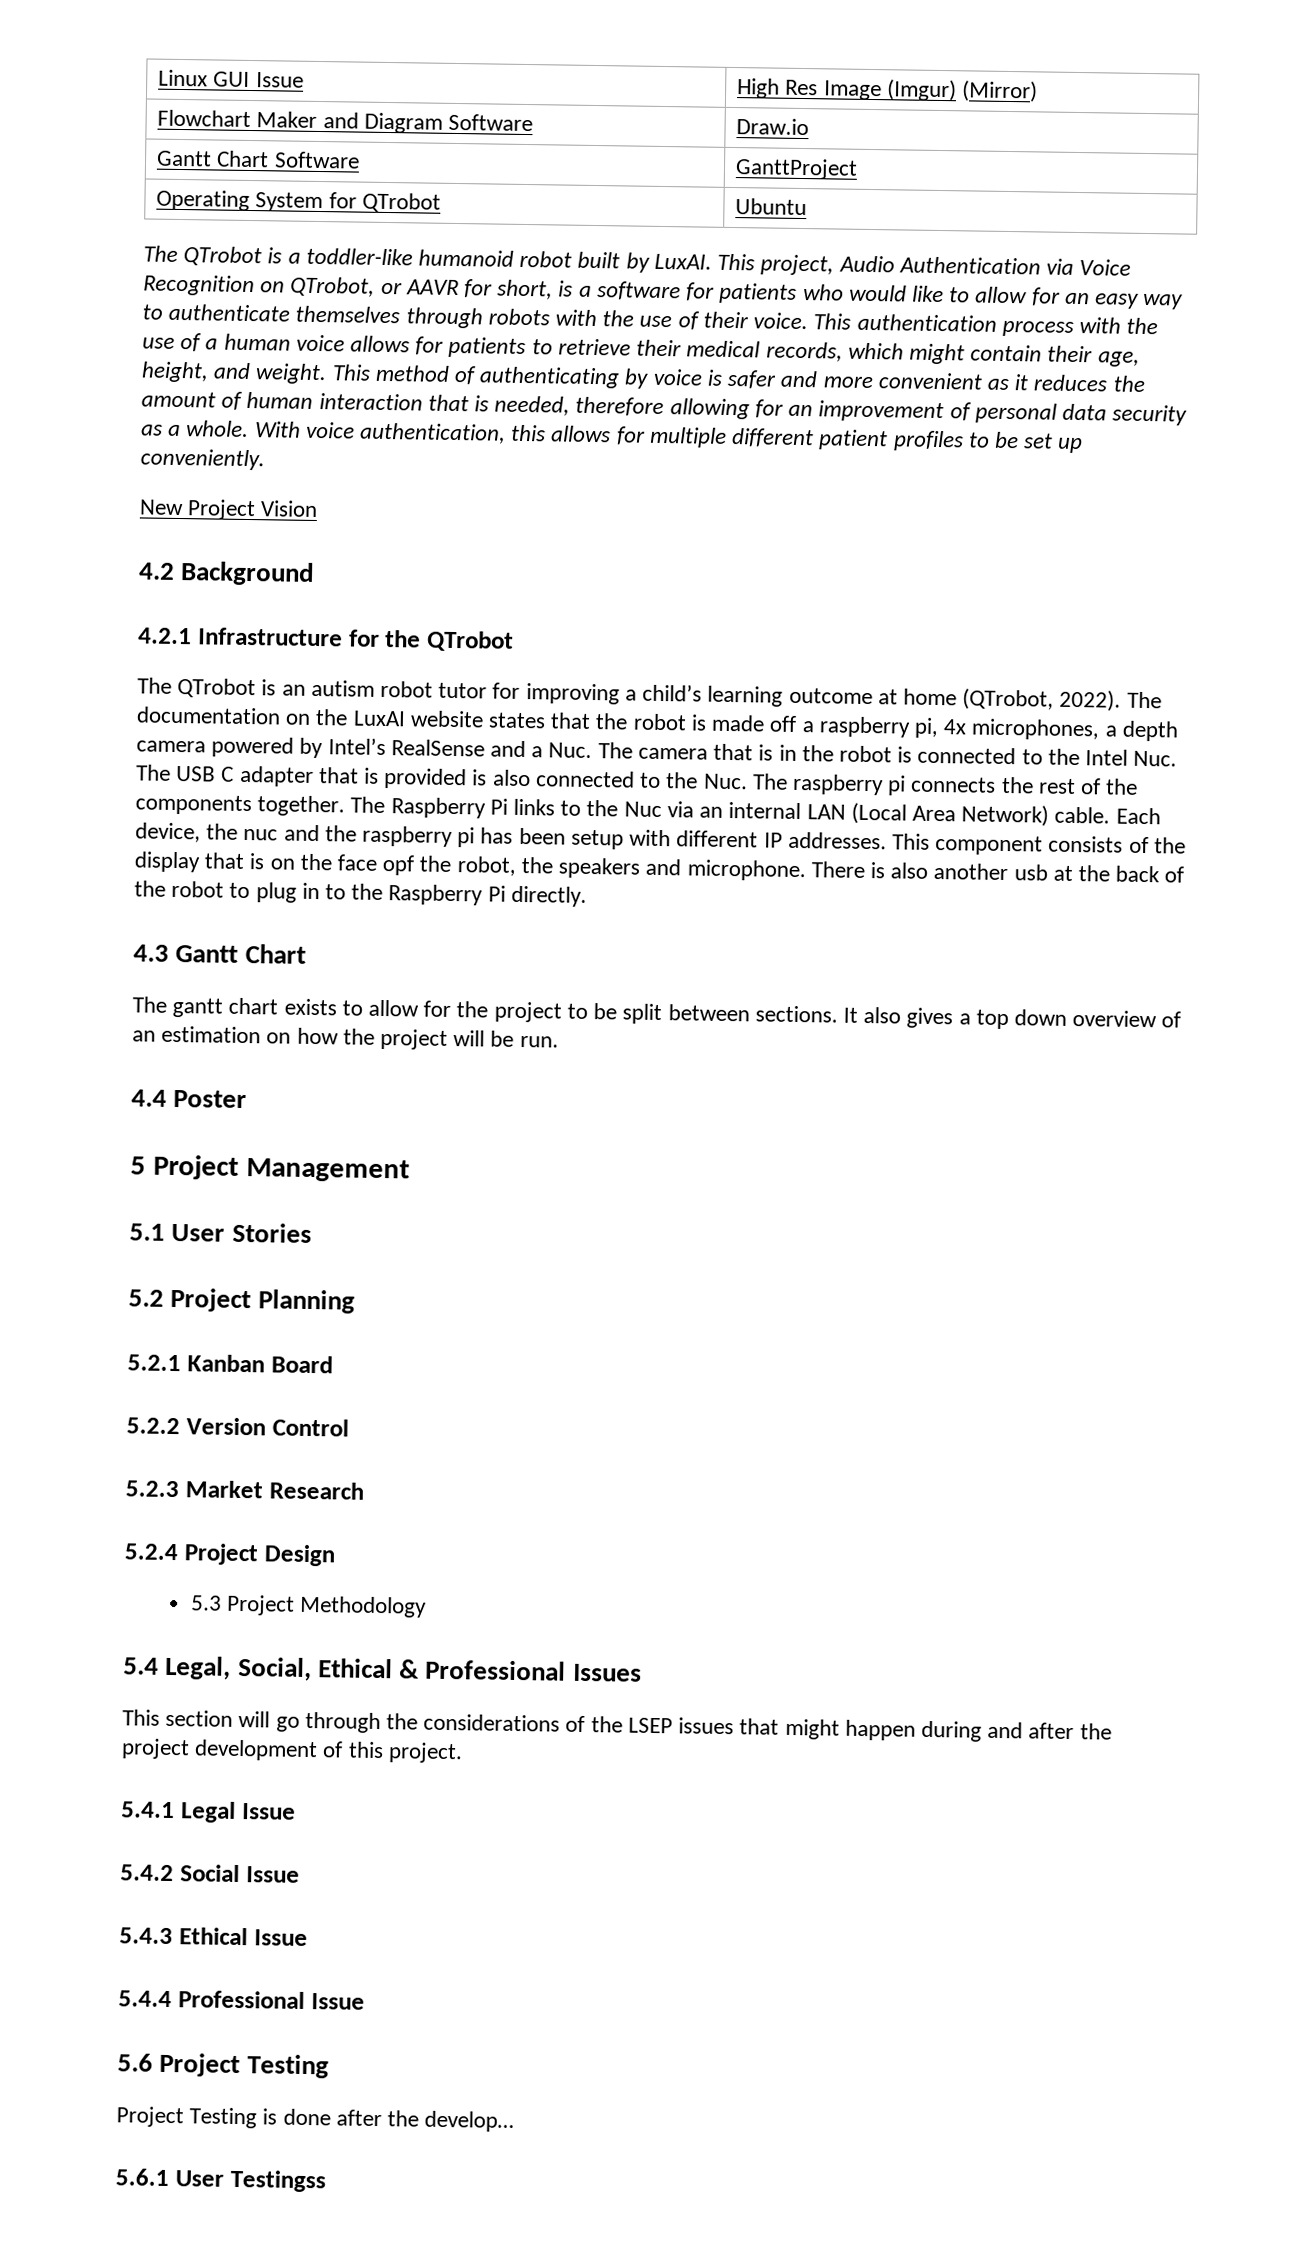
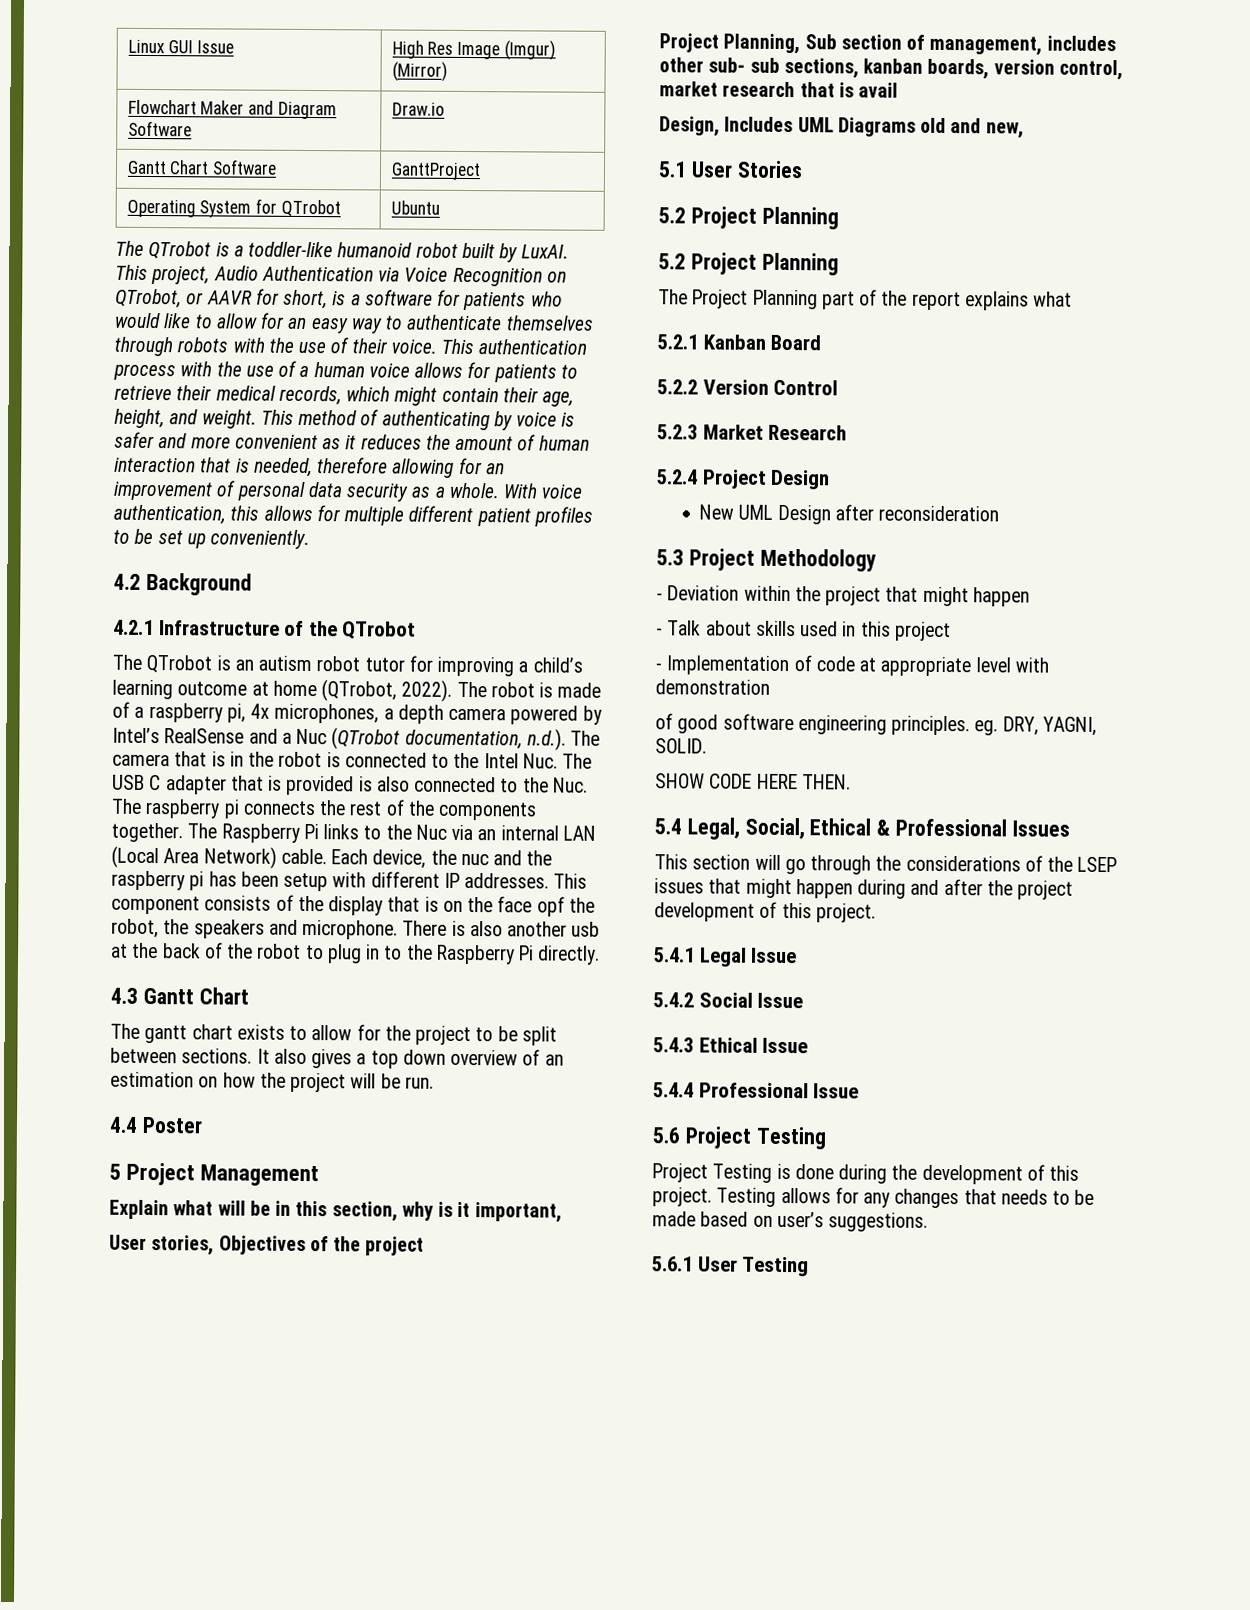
[139,499,319,521] // New Project Vision -> (311, 539) none
[348,629,380,647] for -> [284,620,305,636] of
[136,706,629,730] documentation on the LuxAI website states that the -> (487, 689) none
[769,715,798,732] off -> [112,701,130,718] of
[548,742,593,759] Nuc. -> [296,727,566,751] Nuc (QTrobot documentation, n.d.).
(410, 1170) none -> [109,1199,562,1223] [109,1234,425,1256] [659,33,1116,56] [659,57,1123,81] [659,81,899,98] [659,116,1024,139] // Explain what will be in this section, why is it important, // User stories, Objectives of the project // Project Planning, Sub section of management, includes other sub- sub sections, kanban boards, version control, market research that is avail // Design, Includes UML Diagrams old and new,
(355, 1301) none -> [658,252,839,276] [658,289,1073,311] // 5.2 Project Planning // The Project Planning part of the report explains what
[190,1594,427,1618] 5.3 Project Methodology -> [699,504,1000,525] [656,548,877,572] [656,585,1030,607] [656,620,951,642] [655,655,1049,677] [655,679,770,695] [655,713,1097,736] [655,738,707,754] [655,773,851,790] New UML Design after reconsideration // 5.3 Project Methodology // - Deviation within the project that might happen // - Talk about skills used in this project // - Implementation of code at appropriate level with demonstration // of good software engineering principles. eg. DRY, YAGNI, SOLID. // SHOW CODE HERE THEN.
[335,2109,515,2133] after the develop… -> [838,1164,1080,1185] [652,1187,1095,1209] [652,1211,929,1232] during the development of this project. Testing allows for any changes that needs to be made based on user’s suggestions.
[229,2169,326,2193] Testingss -> [742,1256,810,1277] Testing

